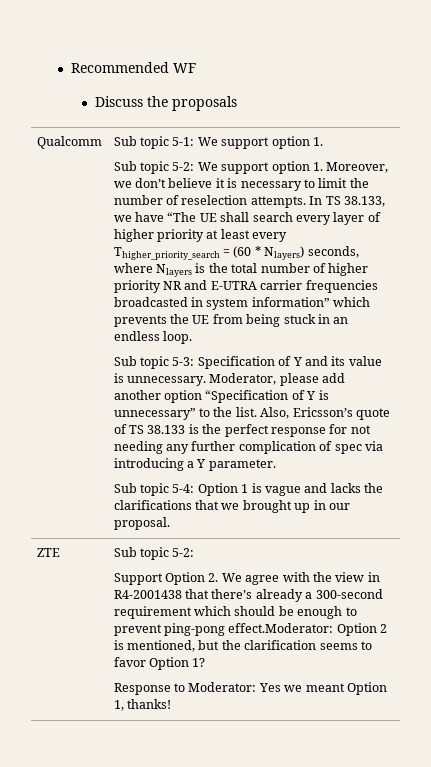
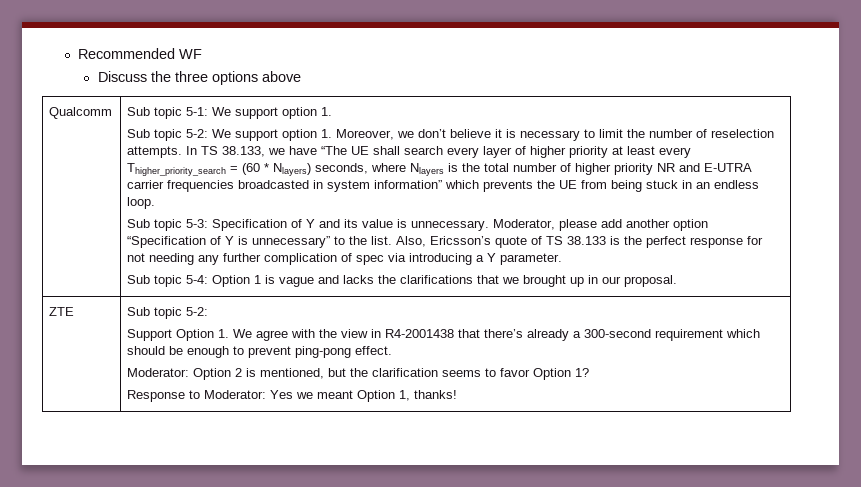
[172,96,238,111] proposals -> [174,71,301,85] three options above
[208,573,219,582] 2. -> [218,329,230,338] 1.
[228,623,334,633] effect.Moderator: -> [355,346,393,355] [127,368,190,377] effect. // Moderator:

